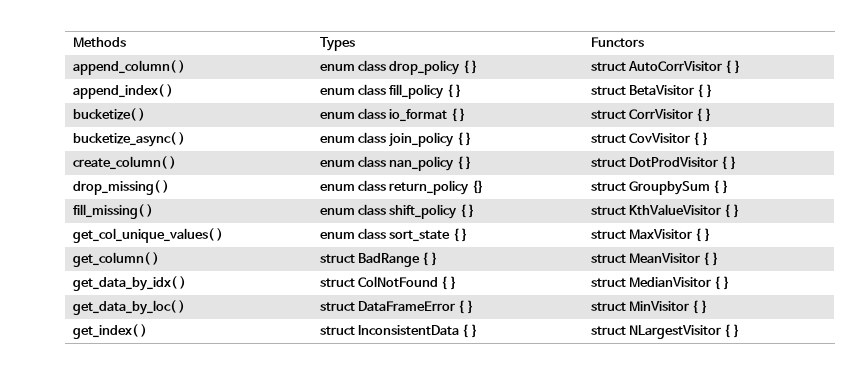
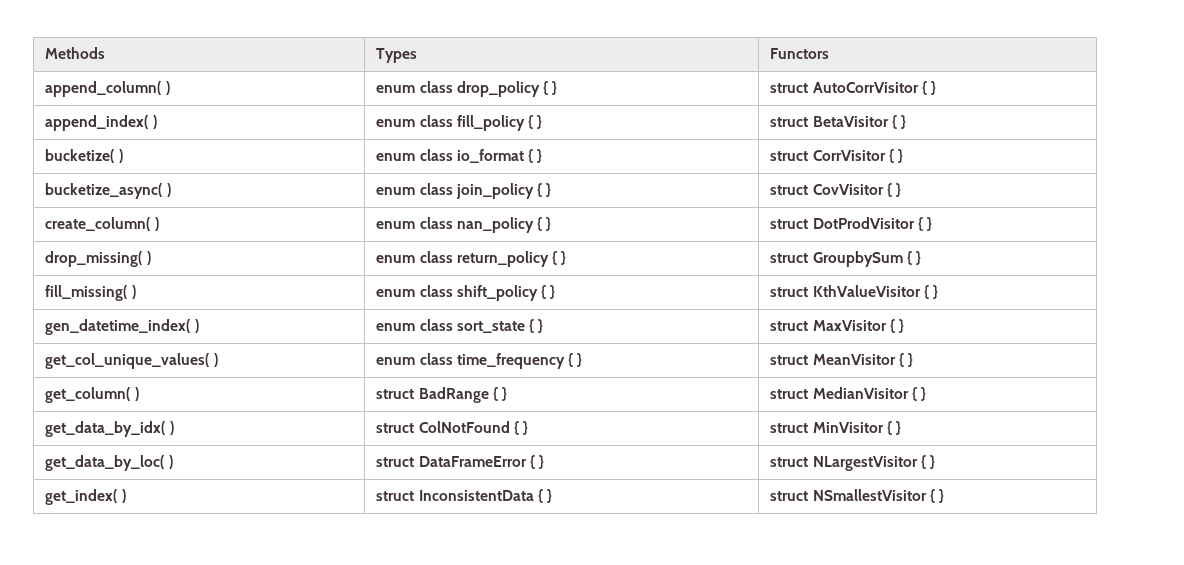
[471,180,484,194] {} -> [552,251,567,265] { }
[72,228,214,243] get_col_unique_values( -> [45,319,191,335] gen_datetime_index(
(711, 235) none -> [45,353,218,369] [376,353,583,369] [770,353,914,367] // get_col_unique_values( ) | enum class time_frequency { } | struct MeanVisitor { }
[628,253,700,263] MeanVisitor -> [812,387,909,399] MedianVisitor
[628,277,711,287] MedianVisitor -> [812,422,884,433] MinVisitor
[628,301,689,311] MinVisitor -> [812,456,918,471] NLargestVisitor
[628,325,721,339] NLargestVisitor -> [812,489,927,501] NSmallestVisitor

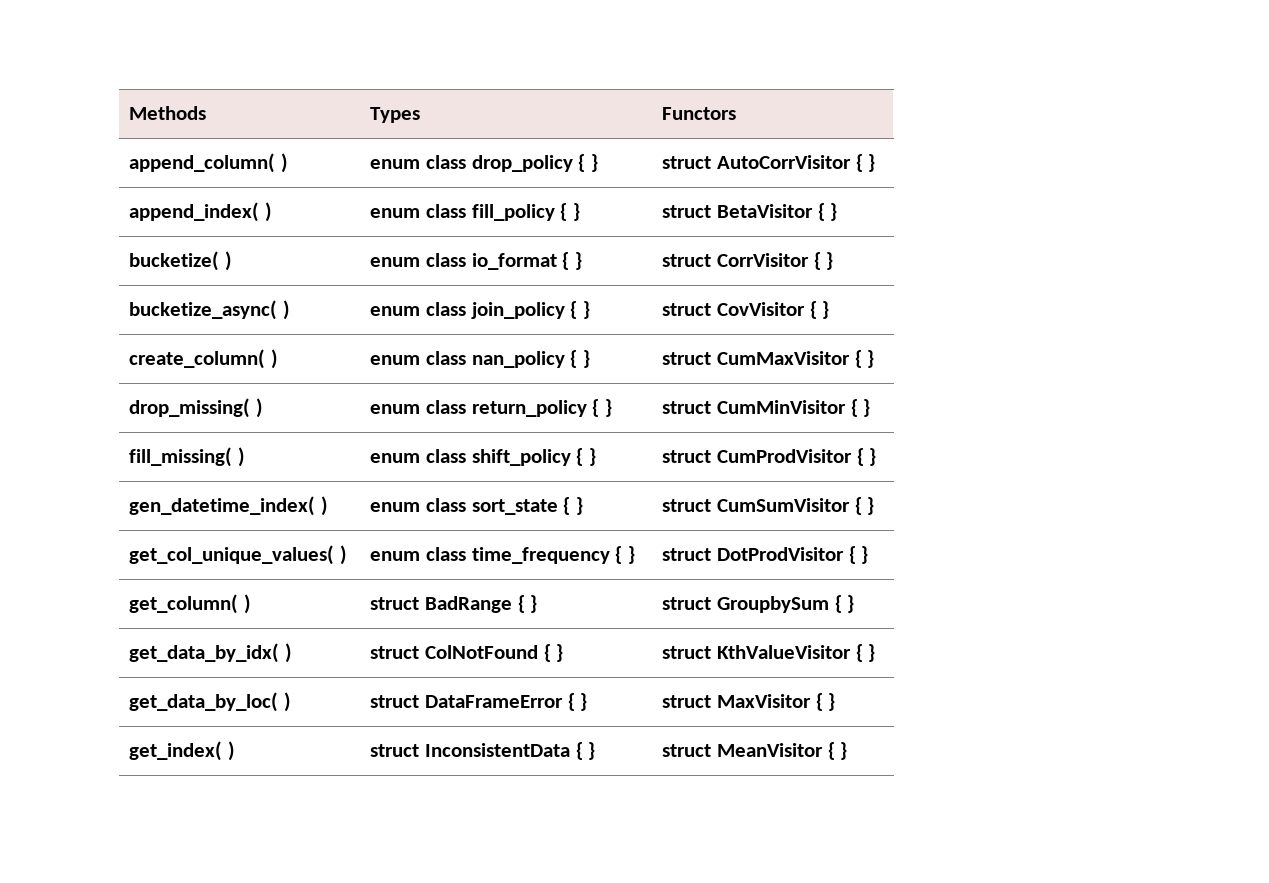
[812,217,915,229] DotProdVisitor -> [716,351,850,365] CumMaxVisitor
[812,251,903,267] GroupbySum -> [716,400,846,414] CumMinVisitor
[812,285,921,297] KthValueVisitor -> [716,449,852,463] CumProdVisitor
[812,320,887,331] MaxVisitor -> [716,498,850,512] CumSumVisitor
[812,354,896,365] MeanVisitor -> [716,547,844,561] DotProdVisitor
[812,387,909,399] MedianVisitor -> [716,596,829,613] GroupbySum
[812,422,884,433] MinVisitor -> [716,645,851,659] KthValueVisitor
[812,456,918,471] NLargestVisitor -> [716,694,811,708] MaxVisitor
[812,489,927,501] NSmallestVisitor -> [716,743,823,757] MeanVisitor

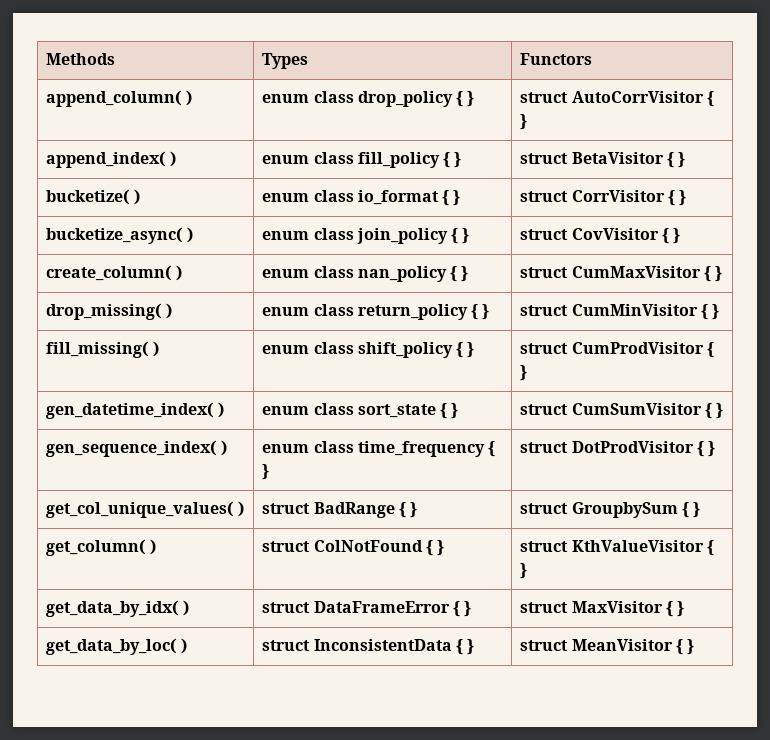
[129,545,335,565] get_col_unique_values( -> [46,440,217,457] gen_sequence_index(
[129,594,239,614] get_column( -> [46,501,234,518] get_col_unique_values(
[129,643,280,663] get_data_by_idx( -> [46,539,146,556] get_column(
[129,692,279,712] get_data_by_loc( -> [46,600,179,617] get_data_by_idx(
[129,741,223,761] get_index( -> [46,638,177,655] get_data_by_loc(

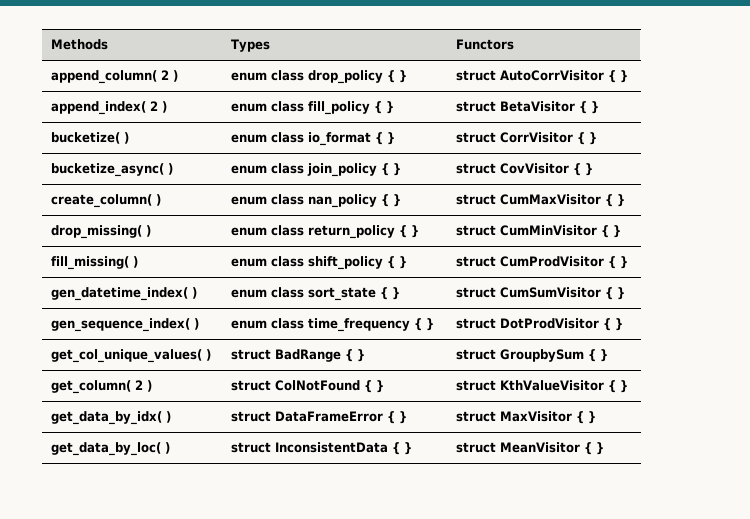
(182, 98) none -> [161,70,170,80] 2
(166, 159) none -> [150,101,159,111] 2
(146, 547) none -> [135,380,144,390] 2

